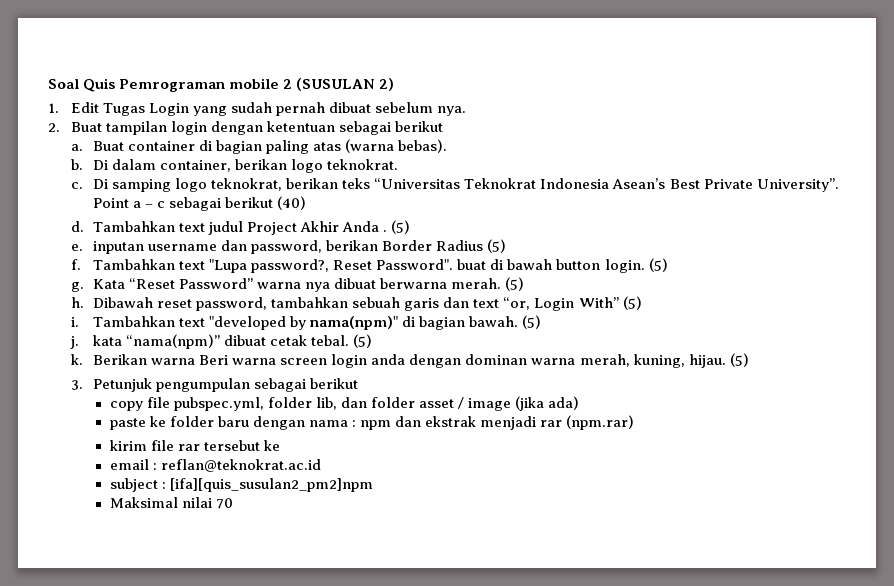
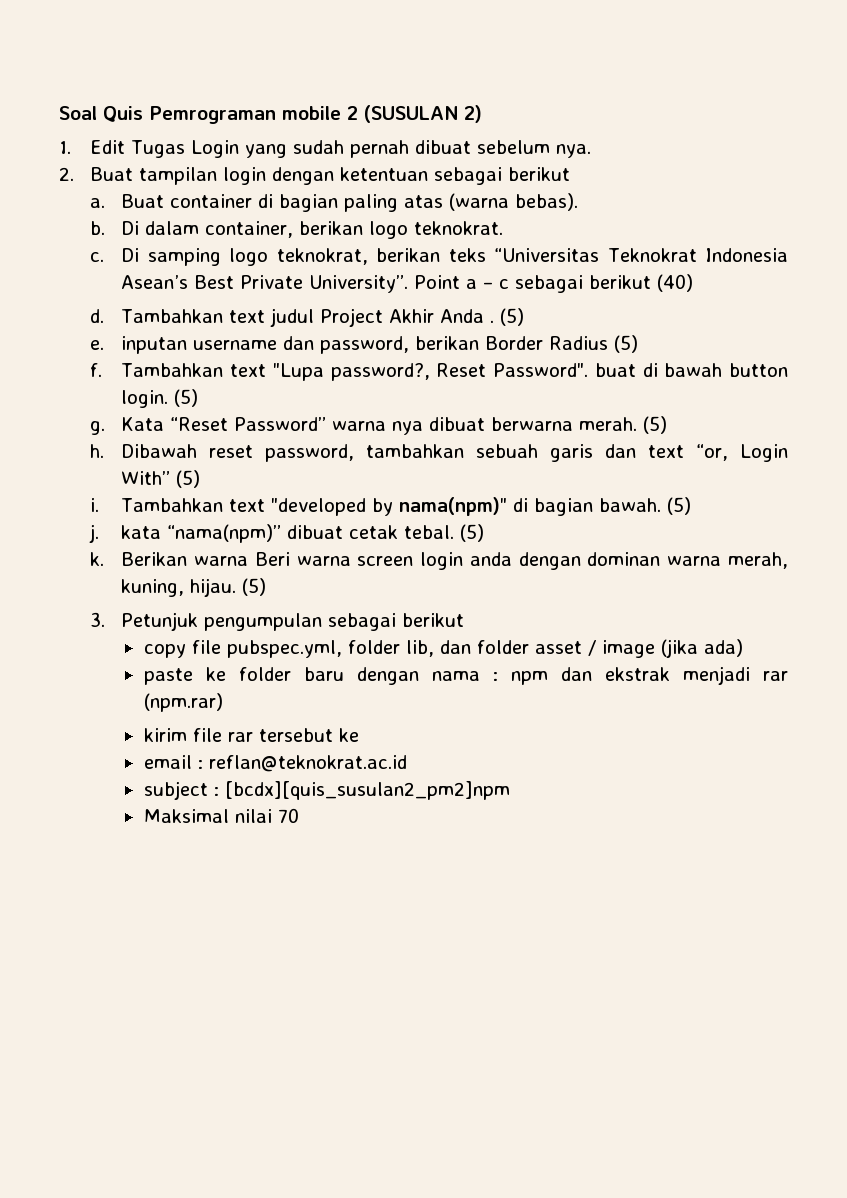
[169,478,373,492] [ifa][quis_susulan2_pm2]npm -> [224,781,510,800] [bcdx][quis_susulan2_pm2]npm

